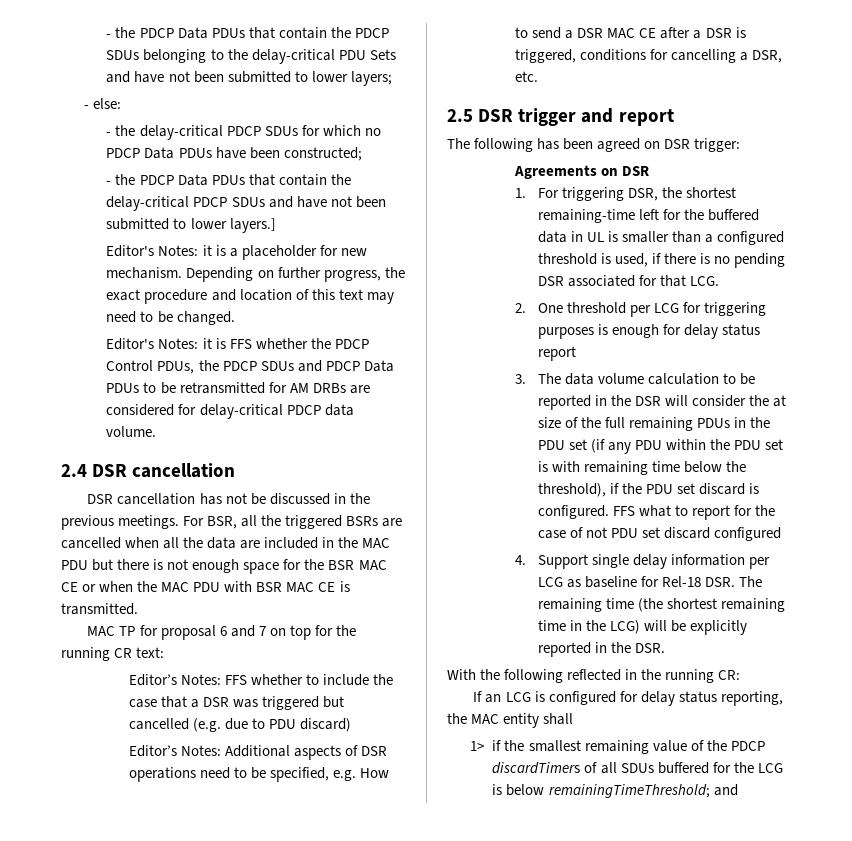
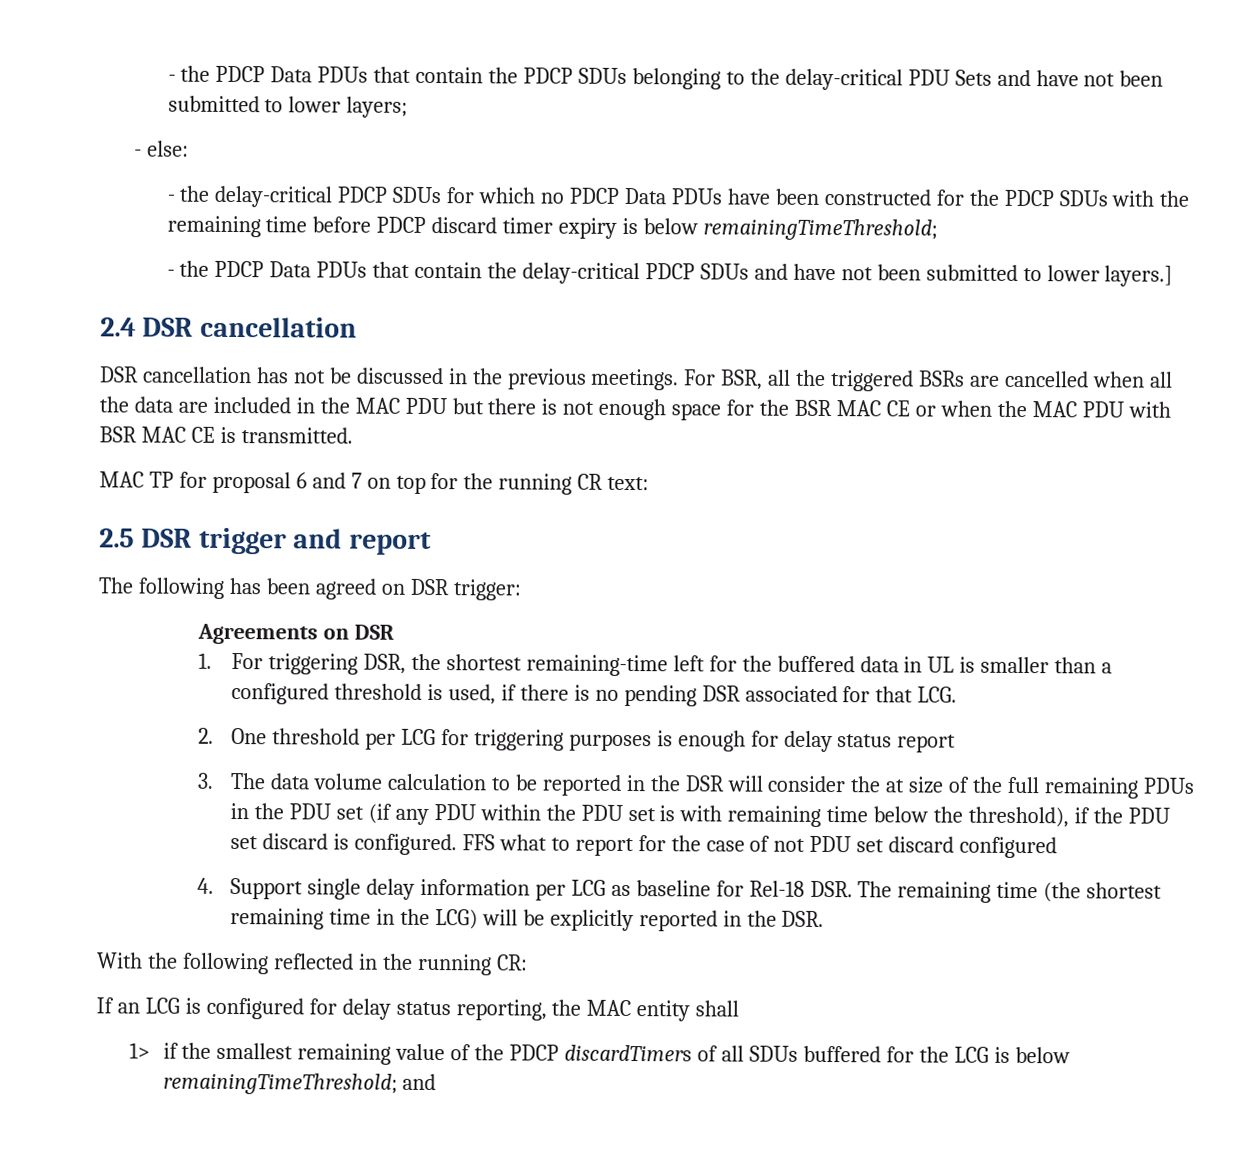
[283,147,362,161] constructed; -> [823,188,1190,207] [166,215,939,241] constructed for the PDCP SDUs with the remaining time before PDCP discard timer expiry is below remainingTimeThreshold;
[106,245,367,260] [106,267,405,282] [106,289,394,304] [106,311,235,325] [106,338,369,350] [106,360,394,374] [106,382,370,394] [106,404,354,419] [106,426,157,437] // Editor's Notes: it is a placeholder for new mechanism. Depending on further progress, the exact procedure and location of this text may need to be changed. // Editor's Notes: it is FFS whether the PDCP Control PDUs, the PDCP SDUs and PDCP Data PDUs to be retransmitted for AM DRBs are considered for delay-critical PDCP data volume. -> (1174, 276) none
[129,674,394,686] [129,696,345,710] [129,718,352,732] [129,745,388,760] [129,767,390,782] [515,27,746,39] [515,49,783,63] [515,71,539,82] // Editor’s Notes: FFS whether to include the case that a DSR was triggered but cancelled (e.g. due to PDU discard) // Editor’s Notes: Additional aspects of DSR operations need to be specified, e.g. How to send a DSR MAC CE after a DSR is triggered, conditions for cancelling a DSR, etc. -> (650, 483) none

